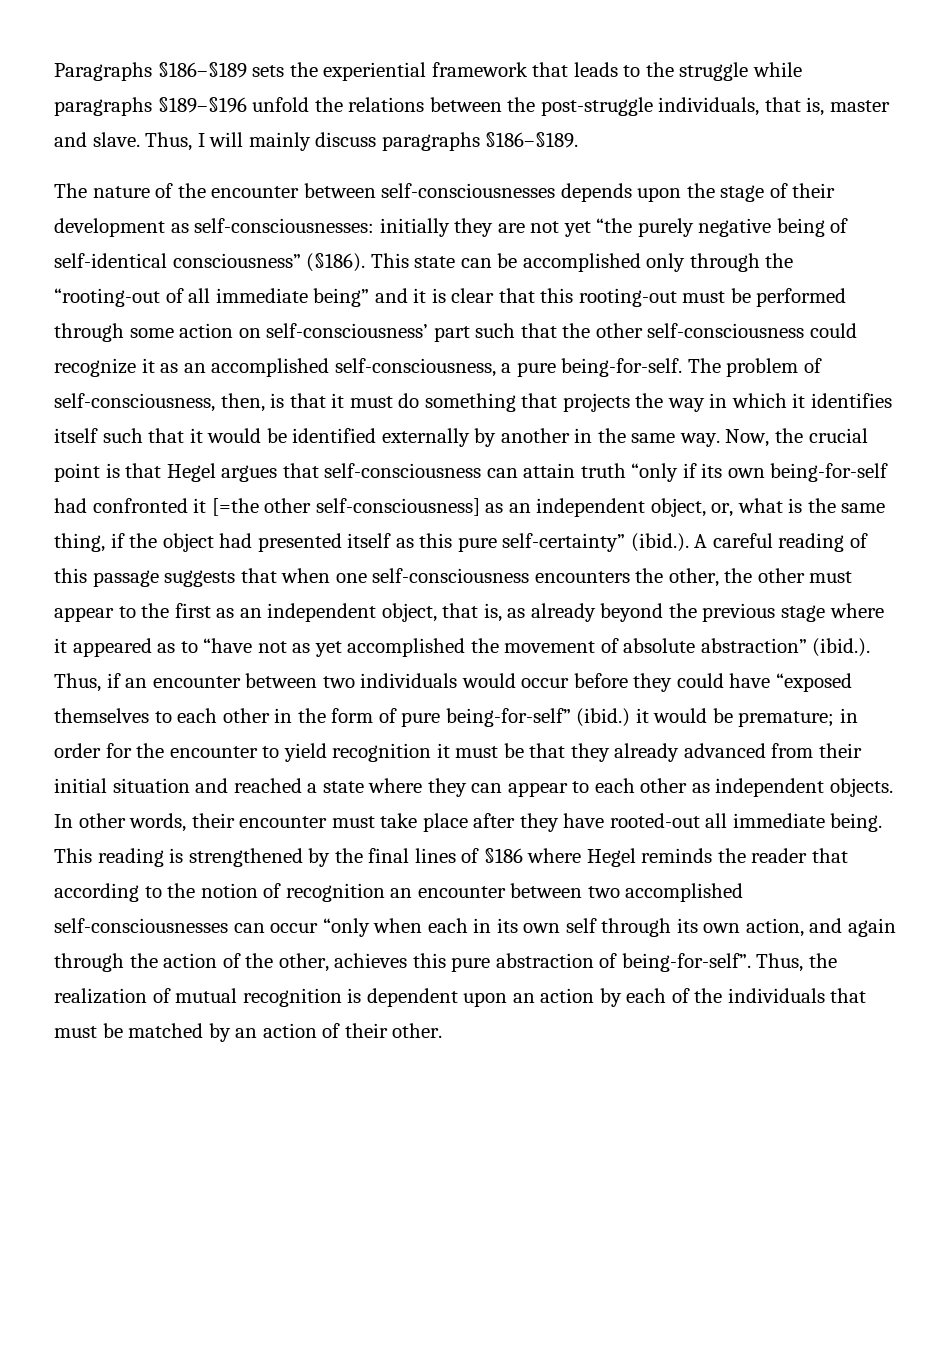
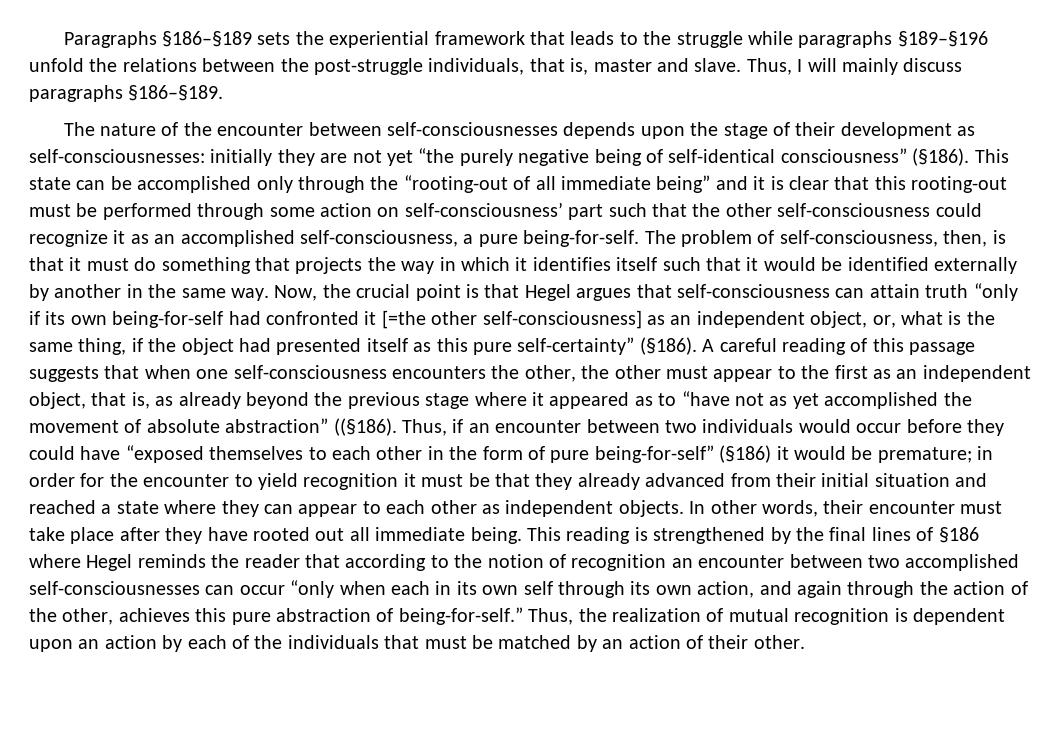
[630,533,689,552] (ibid.). -> [639,337,697,355] (§186).
[812,638,871,657] (ibid.). -> [333,418,397,436] ((§186).
[576,708,631,727] (ibid.) -> [719,445,772,463] (§186)
[609,813,700,828] rooted-out -> [253,527,345,541] rooted out
[621,953,751,972] being-for-self”. -> [398,607,523,625] being-for-self.”

